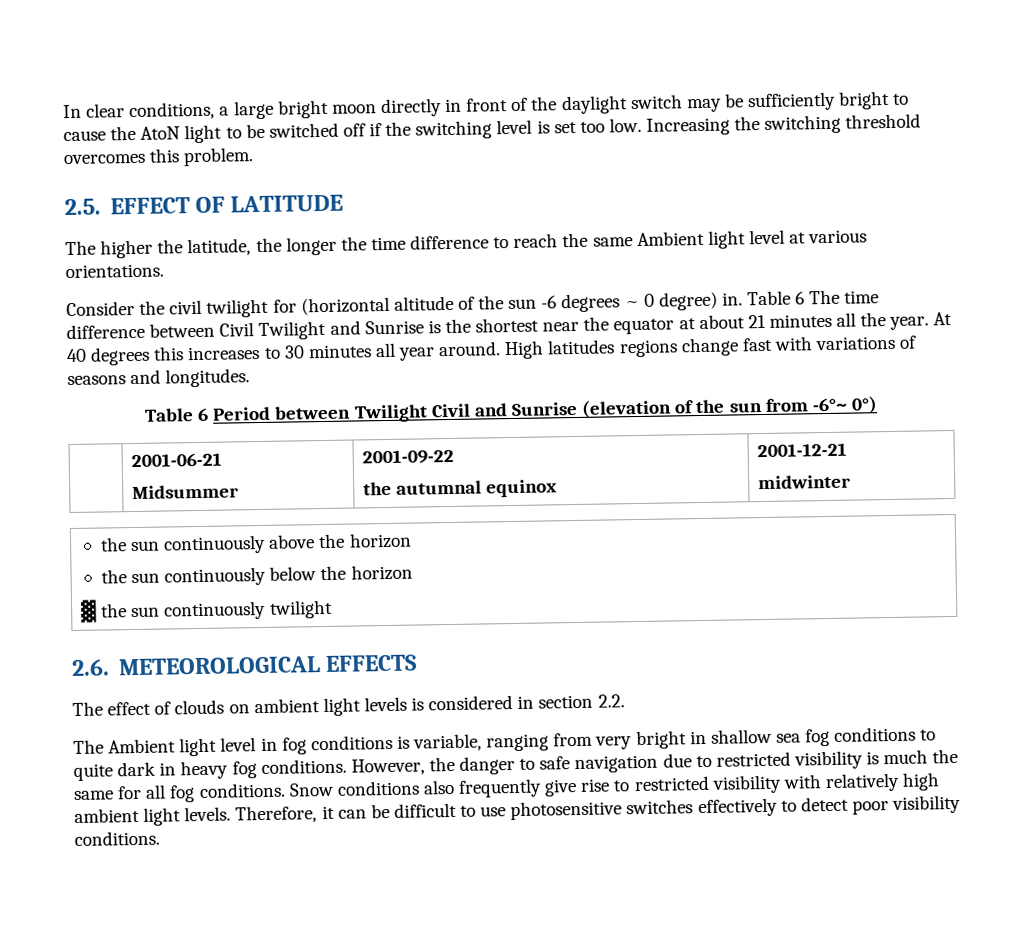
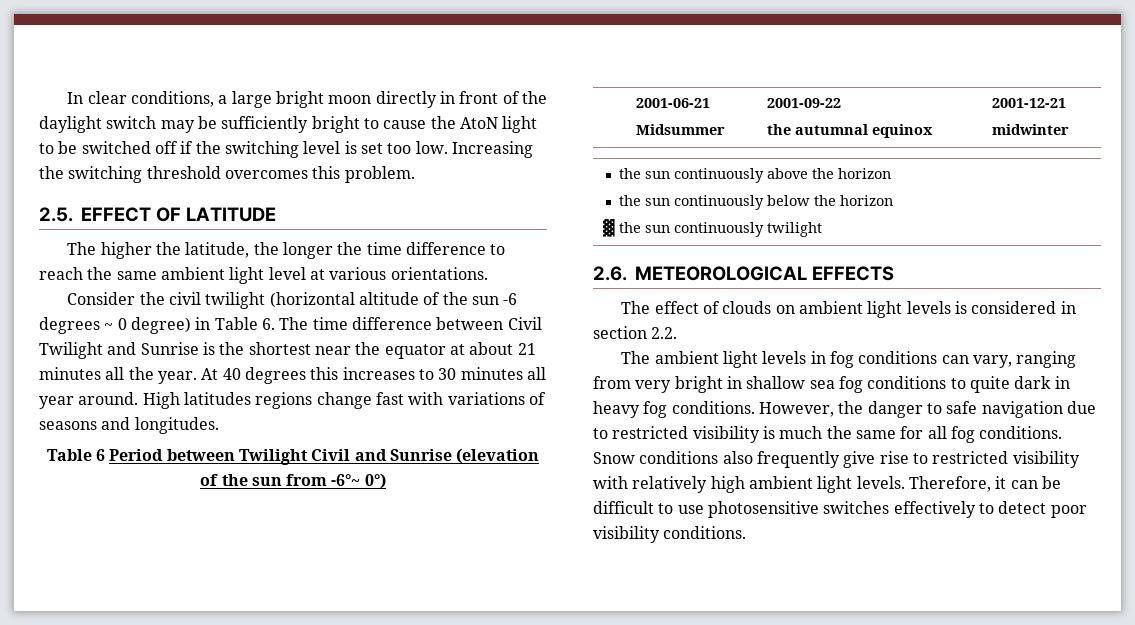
[636,230,705,246] Ambient -> [160,267,225,280] ambient
[272,299,297,313] for -> (266, 300) none
[721,290,806,306] in. Table 6 -> [195,317,275,330] in Table 6.
[108,737,257,757] Ambient light level -> [654,351,807,368] ambient light levels
[396,733,483,752] is variable, -> [941,355,1013,368] can vary,

